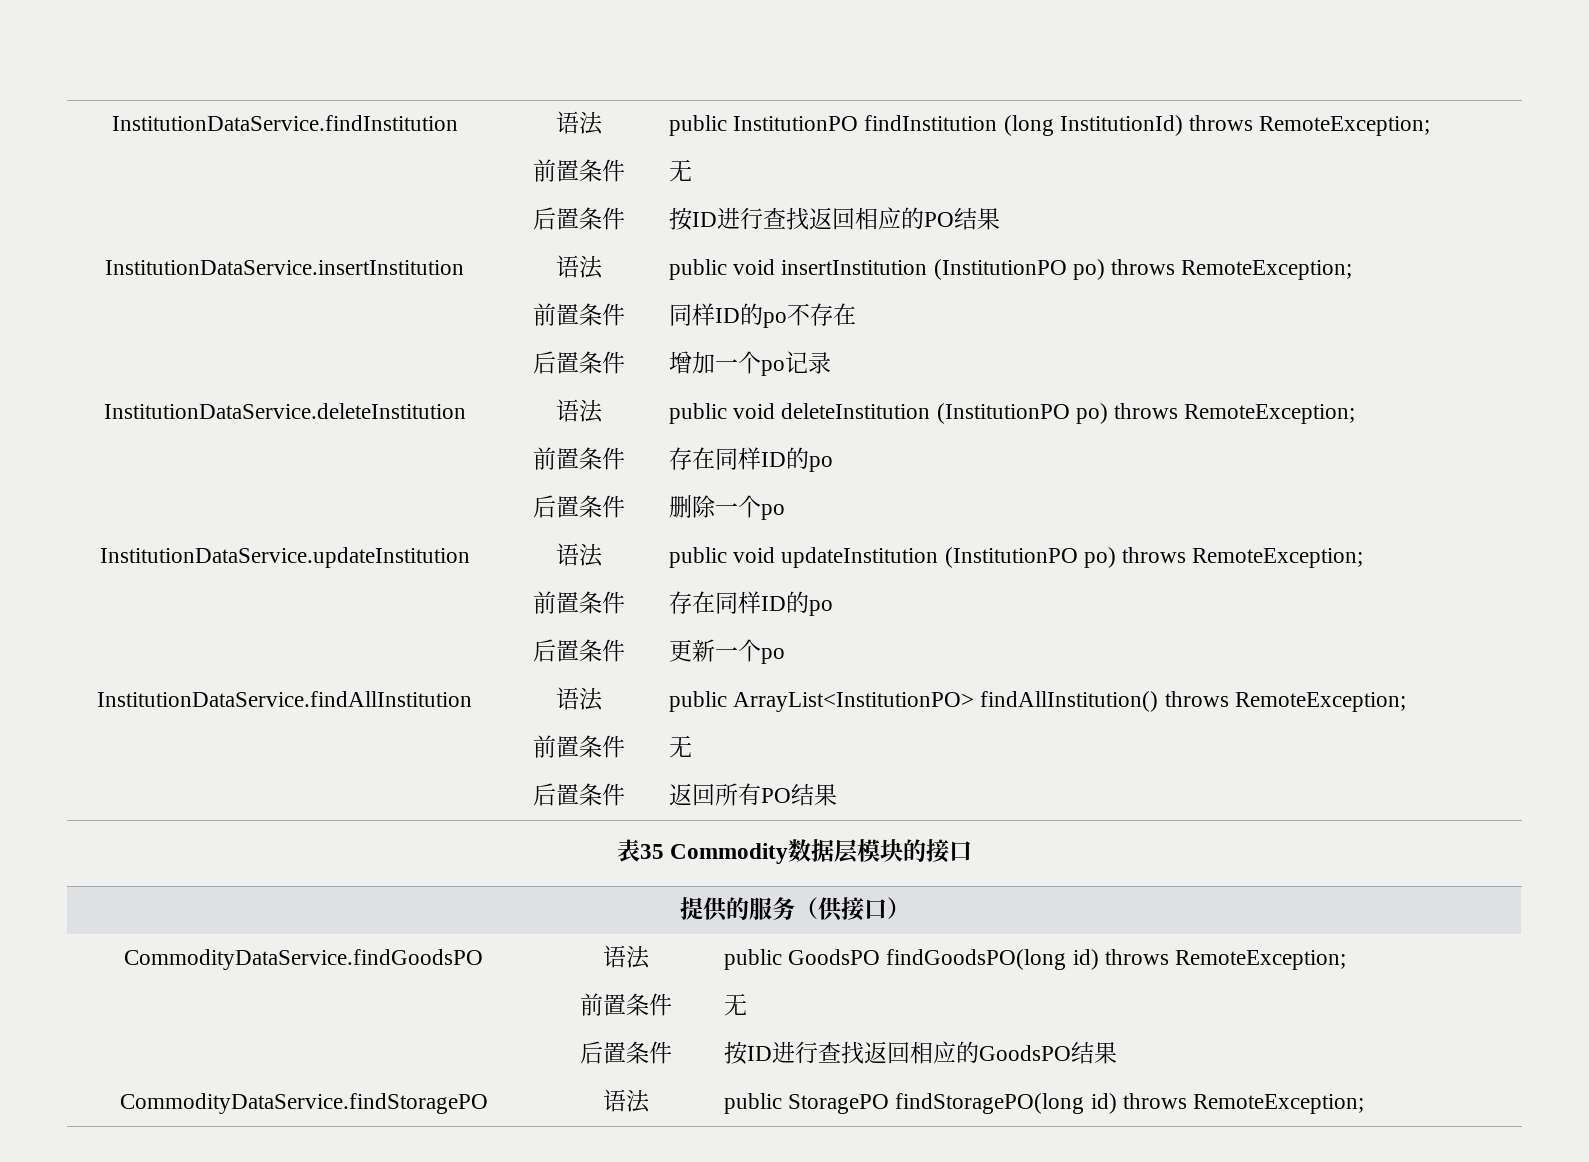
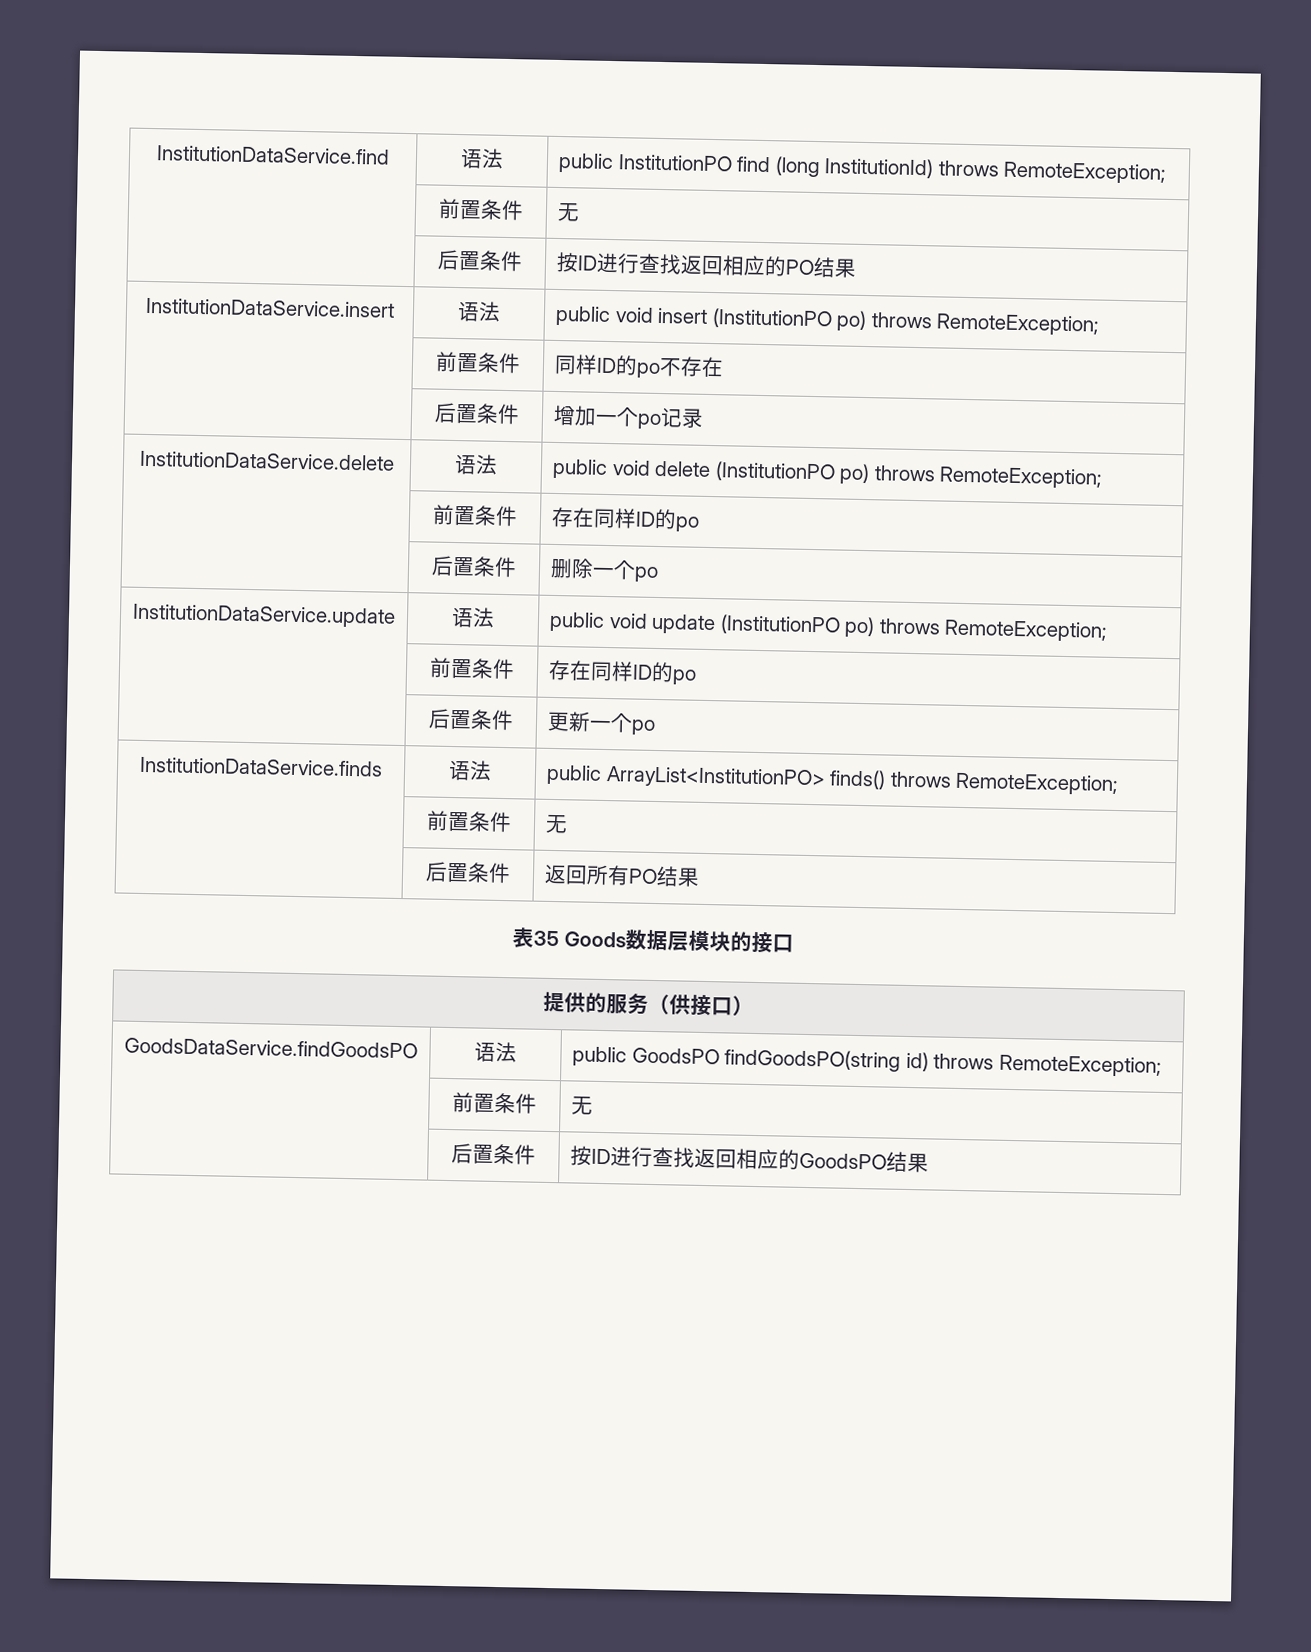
[111,115,458,131] InstitutionDataService.findInstitution -> [156,145,390,165] InstitutionDataService.find
[864,115,998,131] findInstitution -> [736,156,772,173] find
[105,260,464,275] [556,255,603,279] [668,259,928,280] InstitutionDataService.insertInstitution | 语法 | public void insertInstitution -> [145,297,395,318] [457,301,501,322] [555,305,709,327] InstitutionDataService.insert | 语法 | public void insert
[103,403,466,419] [556,399,603,423] [668,403,931,424] InstitutionDataService.deleteInstitution | 语法 | public void deleteInstitution -> [139,450,395,471] [454,454,498,475] [552,458,712,480] InstitutionDataService.delete | 语法 | public void delete
[99,547,470,568] [556,543,603,567] [668,547,939,568] InstitutionDataService.updateInstitution | 语法 | public void updateInstitution -> [132,603,396,628] [451,606,495,628] [549,611,717,635] InstitutionDataService.update | 语法 | public void update
[97,691,472,707] InstitutionDataService.findAllInstitution -> [139,756,383,777] InstitutionDataService.finds
[980,691,1159,712] findAllInstitution() -> [829,769,887,790] finds()
[670,843,789,864] Commodity -> [563,931,626,948] Goods
[124,949,483,970] CommodityDataService.findGoodsPO -> [124,1037,418,1059] GoodsDataService.findGoodsPO
[886,949,1067,970] findGoodsPO(long -> [724,1048,902,1072] findGoodsPO(string
[119,1093,488,1114] [602,1089,650,1113] [723,1093,1364,1114] // CommodityDataService.findStoragePO | 语法 | public StoragePO findStoragePO(long id) throws RemoteException; -> (930, 1162) none

